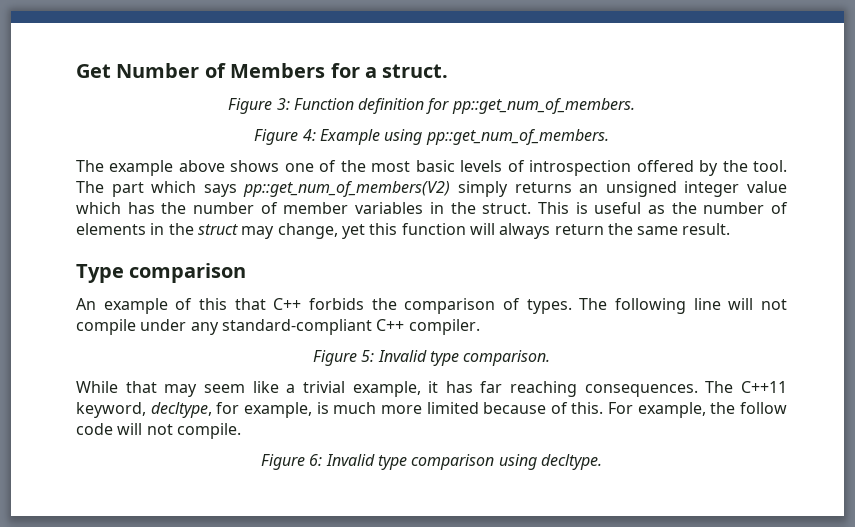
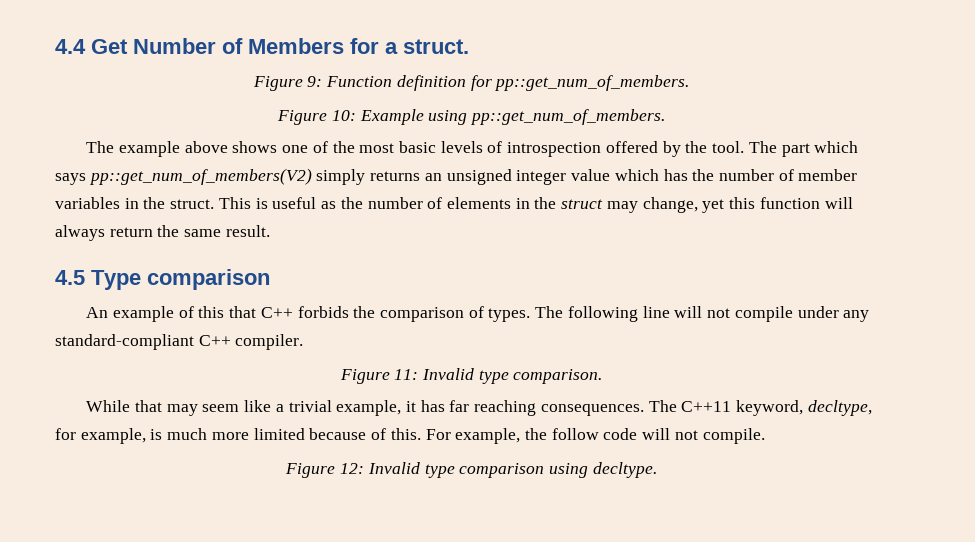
(76, 71) none -> [55,39,86,54] 4.4
[276,98,290,110] 3: -> [307,76,323,87] 9:
[302,129,316,141] 4: -> [331,110,356,121] 10:
(731, 229) none -> [55,270,85,285] 4.5
[361,350,375,362] 5: -> [394,369,419,380] 11:
[309,454,323,466] 6: -> [340,463,365,474] 12:

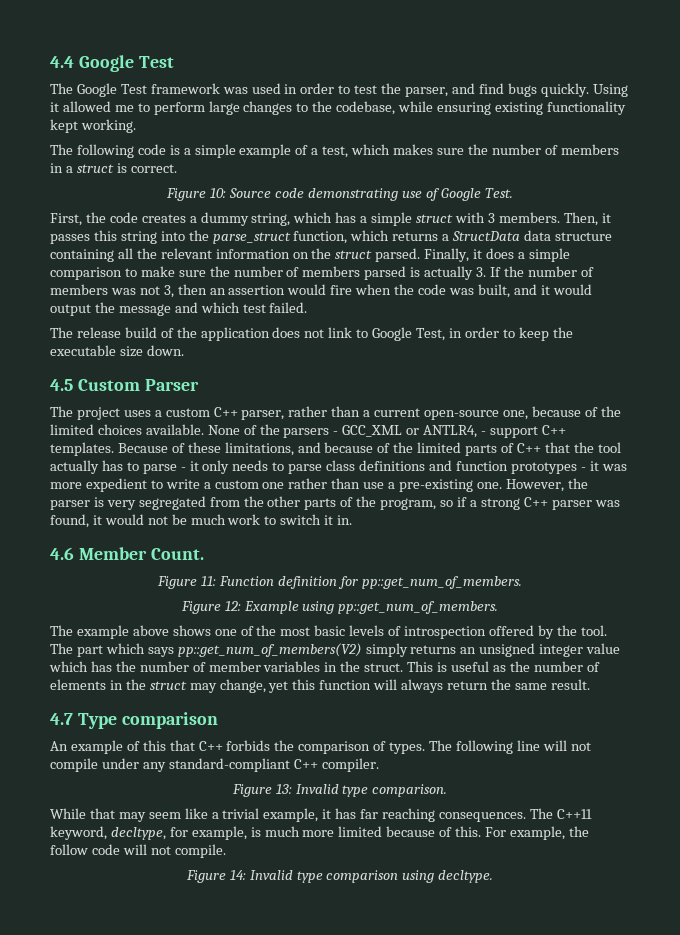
[91,38,469,54] [252,76,323,91] Get Number of Members for a struct. // Figure 9: -> [78,55,174,72] [50,83,628,97] [50,101,626,115] [50,119,136,133] [50,144,619,158] [50,163,177,173] [166,188,513,201] [50,212,611,226] [50,230,612,244] [50,248,570,262] [50,266,594,280] [50,284,592,298] [50,302,308,316] [50,327,573,341] [50,345,184,357] [50,379,199,391] [50,406,621,420] [50,424,566,438] [50,442,621,456] [50,460,627,474] [50,478,588,492] [50,496,620,510] [50,514,353,528] [50,547,204,560] [157,576,217,589] Google Test // The Google Test framework was used in order to test the parser, and find bugs quickly. Using it allowed me to perform large changes to the codebase, while ensuring existing functionality kept working. // The following code is a simple example of a test, which makes sure the number of members in a struct is correct. // Figure 10: Source code demonstrating use of Google Test. // First, the code creates a dummy string, which has a simple struct with 3 members. Then, it passes this string into the parse_struct function, which returns a StructData data structure containing all the relevant information on the struct parsed. Finally, it does a simple comparison to make sure the number of members parsed is actually 3. If the number of members was not 3, then an assertion would fire when the code was built, and it would output the message and which test failed. // The release build of the application does not link to Google Test, in order to keep the executable size down. // 4.5 Custom Parser // The project uses a custom C++ parser, rather than a current open-source one, because of the limited choices available. None of the parsers - GCC_XML or ANTLR4, - support C++ templates. Because of these limitations, and because of the limited parts of C++ that the tool actually has to parse - it only needs to parse class definitions and function prototypes - it was more expedient to write a custom one rather than use a pre-existing one. However, the parser is very segregated from the other parts of the program, so if a strong C++ parser was found, it would not be much work to switch it in. // 4.6 Member Count. // Figure 11:
[331,110,356,121] 10: -> [224,601,241,611] 12:
[55,270,85,285] 4.5 -> [50,713,73,725] 4.7
[394,369,419,380] 11: -> [275,784,292,794] 13:
[340,463,365,474] 12: -> [229,870,246,880] 14:

